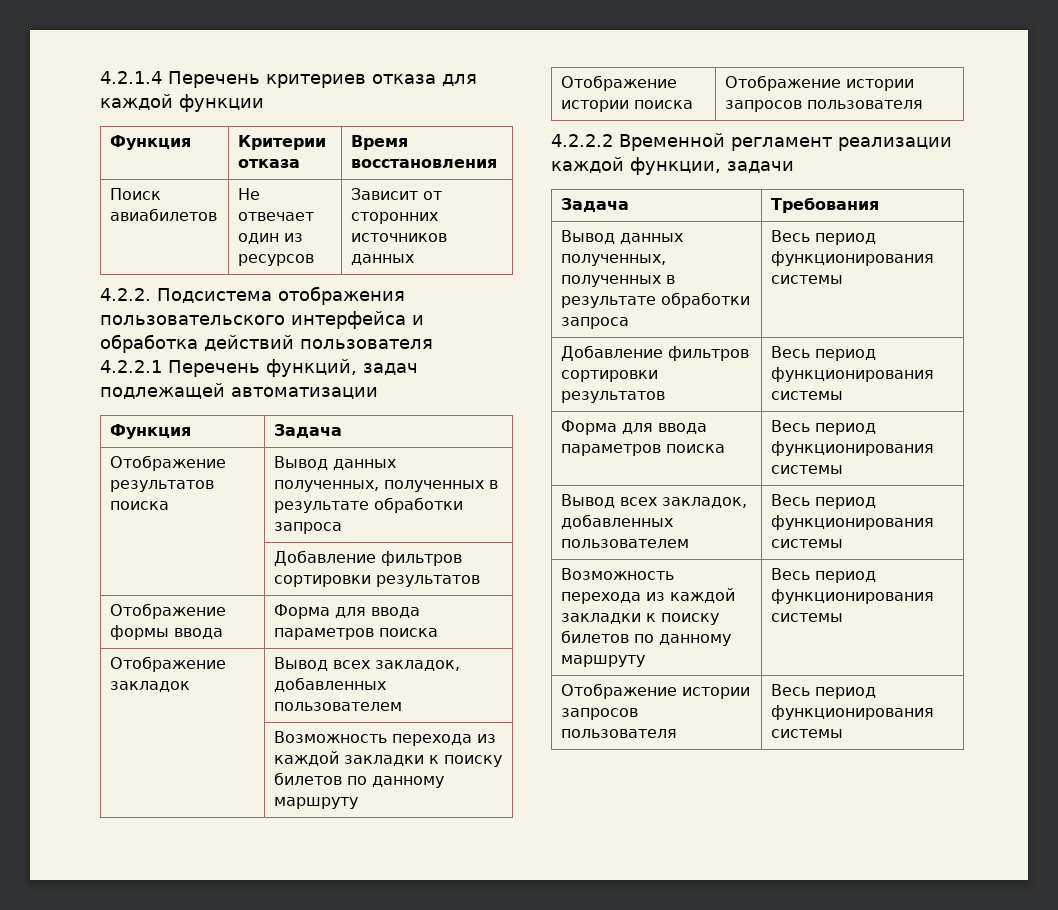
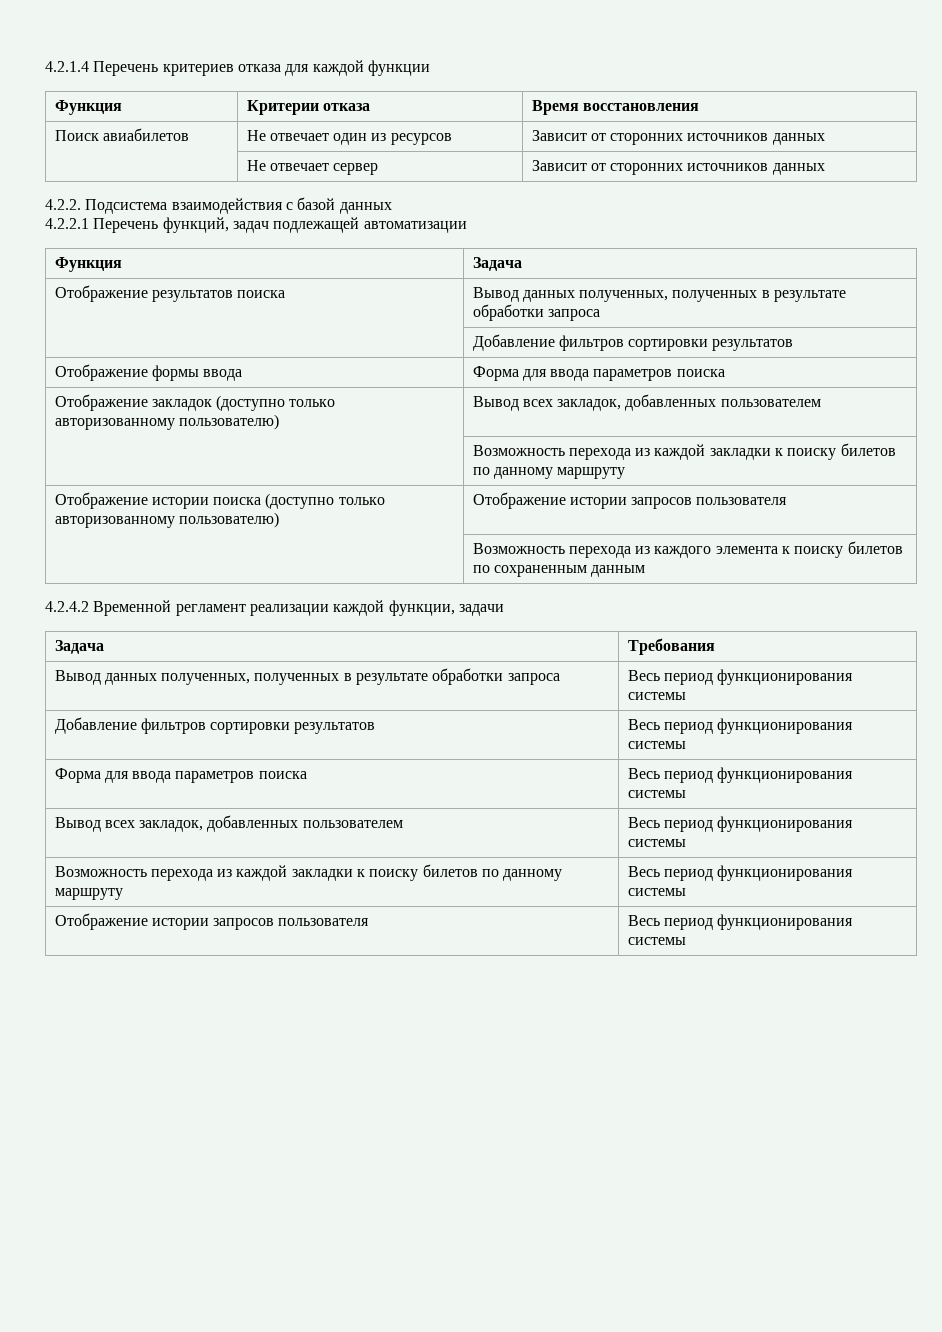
[100,286,405,305] [100,311,424,329] [100,334,433,353] // 4.2.2. Подсистема отображения пользовательского интерфейса и обработка действий пользователя -> [246,160,379,175] [531,160,825,175] [45,197,392,214] // | Не отвечает сервер | Зависит от сторонних источников данных // 4.2.2. Подсистема взаимодействия с базой данных
(190, 686) none -> [216,395,336,411] [54,414,279,430] (доступно только авторизованному пользователю)
[724,75,914,91] [724,100,923,112] [551,134,613,147] | Отображение истории запросов пользователя // 4.2.2.2 -> [265,493,385,509] [54,512,279,528] [472,492,788,509] [472,541,903,558] [472,565,646,577] [45,601,89,612] (доступно только авторизованному пользователю) | Отображение истории запросов пользователя // | Возможность перехода из каждого элемента к поиску билетов по сохраненным данным // 4.2.4.2

